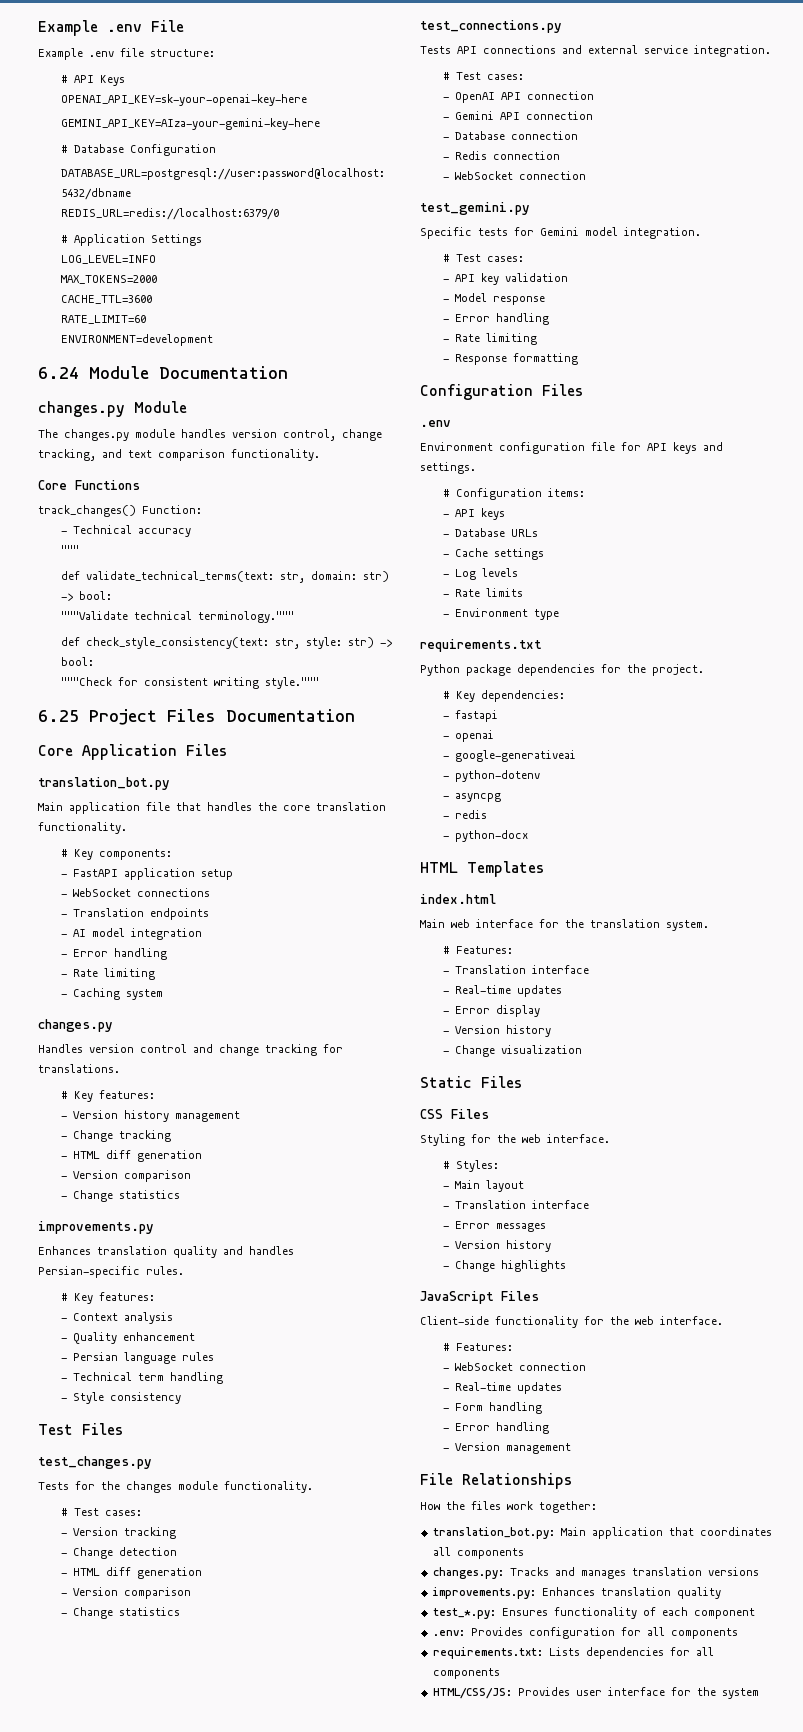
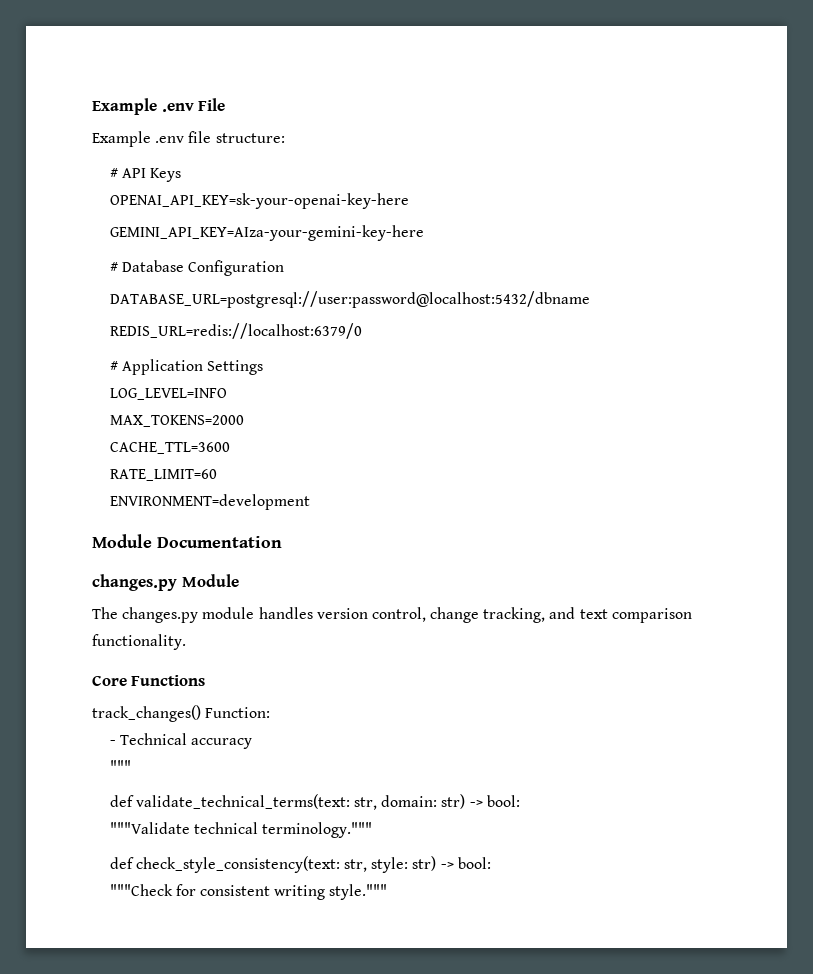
[38,367,79,379] 6.24 -> (310, 502) none
[38,709,355,725] [38,744,227,760] [38,777,170,790] [38,802,386,814] [38,822,127,834] [60,849,172,860] [60,868,233,880] [60,888,210,897] [60,908,209,920] [60,928,202,940] [60,948,167,960] [60,968,155,980] [60,988,163,1000] [38,1019,113,1032] [38,1044,343,1056] [38,1064,120,1073] [60,1090,155,1102] [60,1110,240,1122] [60,1130,171,1142] [60,1150,202,1162] [60,1170,191,1182] [60,1190,180,1202] [38,1221,154,1234] [38,1246,294,1258] [38,1266,184,1278] [60,1292,155,1304] [60,1312,173,1324] [60,1332,195,1344] [60,1352,214,1364] [60,1372,223,1384] [60,1392,181,1404] [38,1423,123,1435] [38,1456,152,1469] [38,1481,313,1493] [60,1508,142,1516] [60,1527,176,1539] [60,1547,177,1559] [60,1567,202,1579] [60,1587,191,1599] [60,1607,180,1619] [420,20,562,33] [420,45,771,57] [442,72,524,80] [442,91,594,103] [442,111,593,120] [442,131,578,140] [442,151,560,160] [442,171,586,180] [420,202,530,215] [420,227,701,239] [442,254,524,262] [442,273,568,285] [442,293,545,305] [442,313,549,325] [442,333,537,345] [442,353,578,365] [420,384,583,400] [420,420,451,427] [420,442,723,454] [420,462,476,474] [442,488,585,500] [442,508,505,520] [442,528,538,537] [442,548,544,560] [442,568,518,580] [442,588,523,597] [442,608,559,620] [420,639,542,652] [420,664,704,676] [442,690,565,702] [442,710,498,722] [442,730,494,742] [442,750,576,762] [442,770,540,782] [442,793,501,802] [442,810,487,819] [442,830,528,842] [420,861,544,877] [420,894,496,904] [420,919,709,931] [442,946,513,954] [442,965,589,974] [442,985,562,997] [442,1005,540,1017] [442,1025,551,1037] [442,1045,582,1057] [420,1076,522,1088] [420,1109,489,1119] [420,1134,610,1146] [442,1160,499,1172] [442,1180,524,1192] [442,1200,589,1209] [442,1221,546,1232] [442,1240,551,1252] [442,1260,566,1272] [420,1291,539,1304] [420,1316,723,1328] [442,1343,513,1351] [442,1362,586,1371] [442,1382,562,1394] [442,1402,542,1414] [442,1422,549,1434] [442,1442,571,1454] [420,1473,572,1489] [420,1501,597,1513] [432,1527,772,1539] [432,1547,524,1559] [432,1567,759,1579] [432,1587,721,1599] [432,1607,755,1619] [432,1627,738,1639] [432,1647,714,1659] [432,1668,500,1679] [432,1687,759,1699] // 6.25 Project Files Documentation // Core Application Files // translation_bot.py // Main application file that handles the core translation functionality. // # Key components: // - FastAPI application setup // - WebSocket connections // - Translation endpoints // - AI model integration // - Error handling // - Rate limiting // - Caching system // changes.py // Handles version control and change tracking for translations. // # Key features: // - Version history management // - Change tracking // - HTML diff generation // - Version comparison // - Change statistics // improvements.py // Enhances translation quality and handles Persian-specific rules. // # Key features: // - Context analysis // - Quality enhancement // - Persian language rules // - Technical term handling // - Style consistency // Test Files // test_changes.py // Tests for the changes module functionality. // # Test cases: // - Version tracking // - Change detection // - HTML diff generation // - Version comparison // - Change statistics // test_connections.py // Tests API connections and external service integration. // # Test cases: // - OpenAI API connection // - Gemini API connection // - Database connection // - Redis connection // - WebSocket connection // test_gemini.py // Specific tests for Gemini model integration. // # Test cases: // - API key validation // - Model response // - Error handling // - Rate limiting // - Response formatting // Configuration Files // .env // Environment configuration file for API keys and settings. // # Configuration items: // - API keys // - Database URLs // - Cache settings // - Log levels // - Rate limits // - Environment type // requirements.txt // Python package dependencies for the project. // # Key dependencies: // - fastapi // - openai // - google-generativeai // - python-dotenv // - asyncpg // - redis // - python-docx // HTML Templates // index.html // Main web interface for the translation system. // # Features: // - Translation interface // - Real-time updates // - Error display // - Version history // - Change visualization // Static Files // CSS Files // Styling for the web interface. // # Styles: // - Main layout // - Translation interface // - Error messages // - Version history // - Change highlights // JavaScript Files // Client-side functionality for the web interface. // # Features: // - WebSocket connection // - Real-time updates // - Form handling // - Error handling // - Version management // File Relationships // How the files work together: // translation_bot.py: Main application that coordinates all components // changes.py: Tracks and manages translation versions // improvements.py: Enhances translation quality // test_*.py: Ensures functionality of each component // .env: Provides configuration for all components // requirements.txt: Lists dependencies for all components // HTML/CSS/JS: Provides user interface for the system -> (388, 892) none

